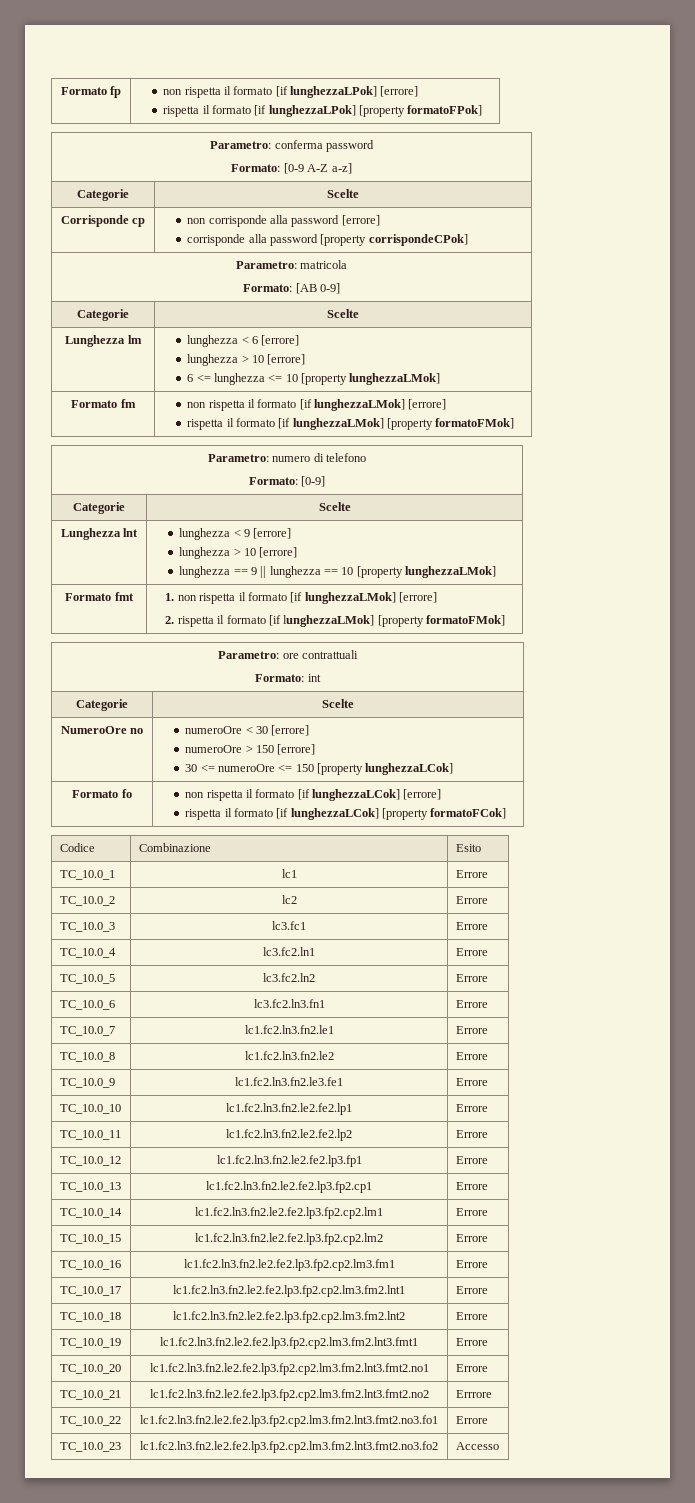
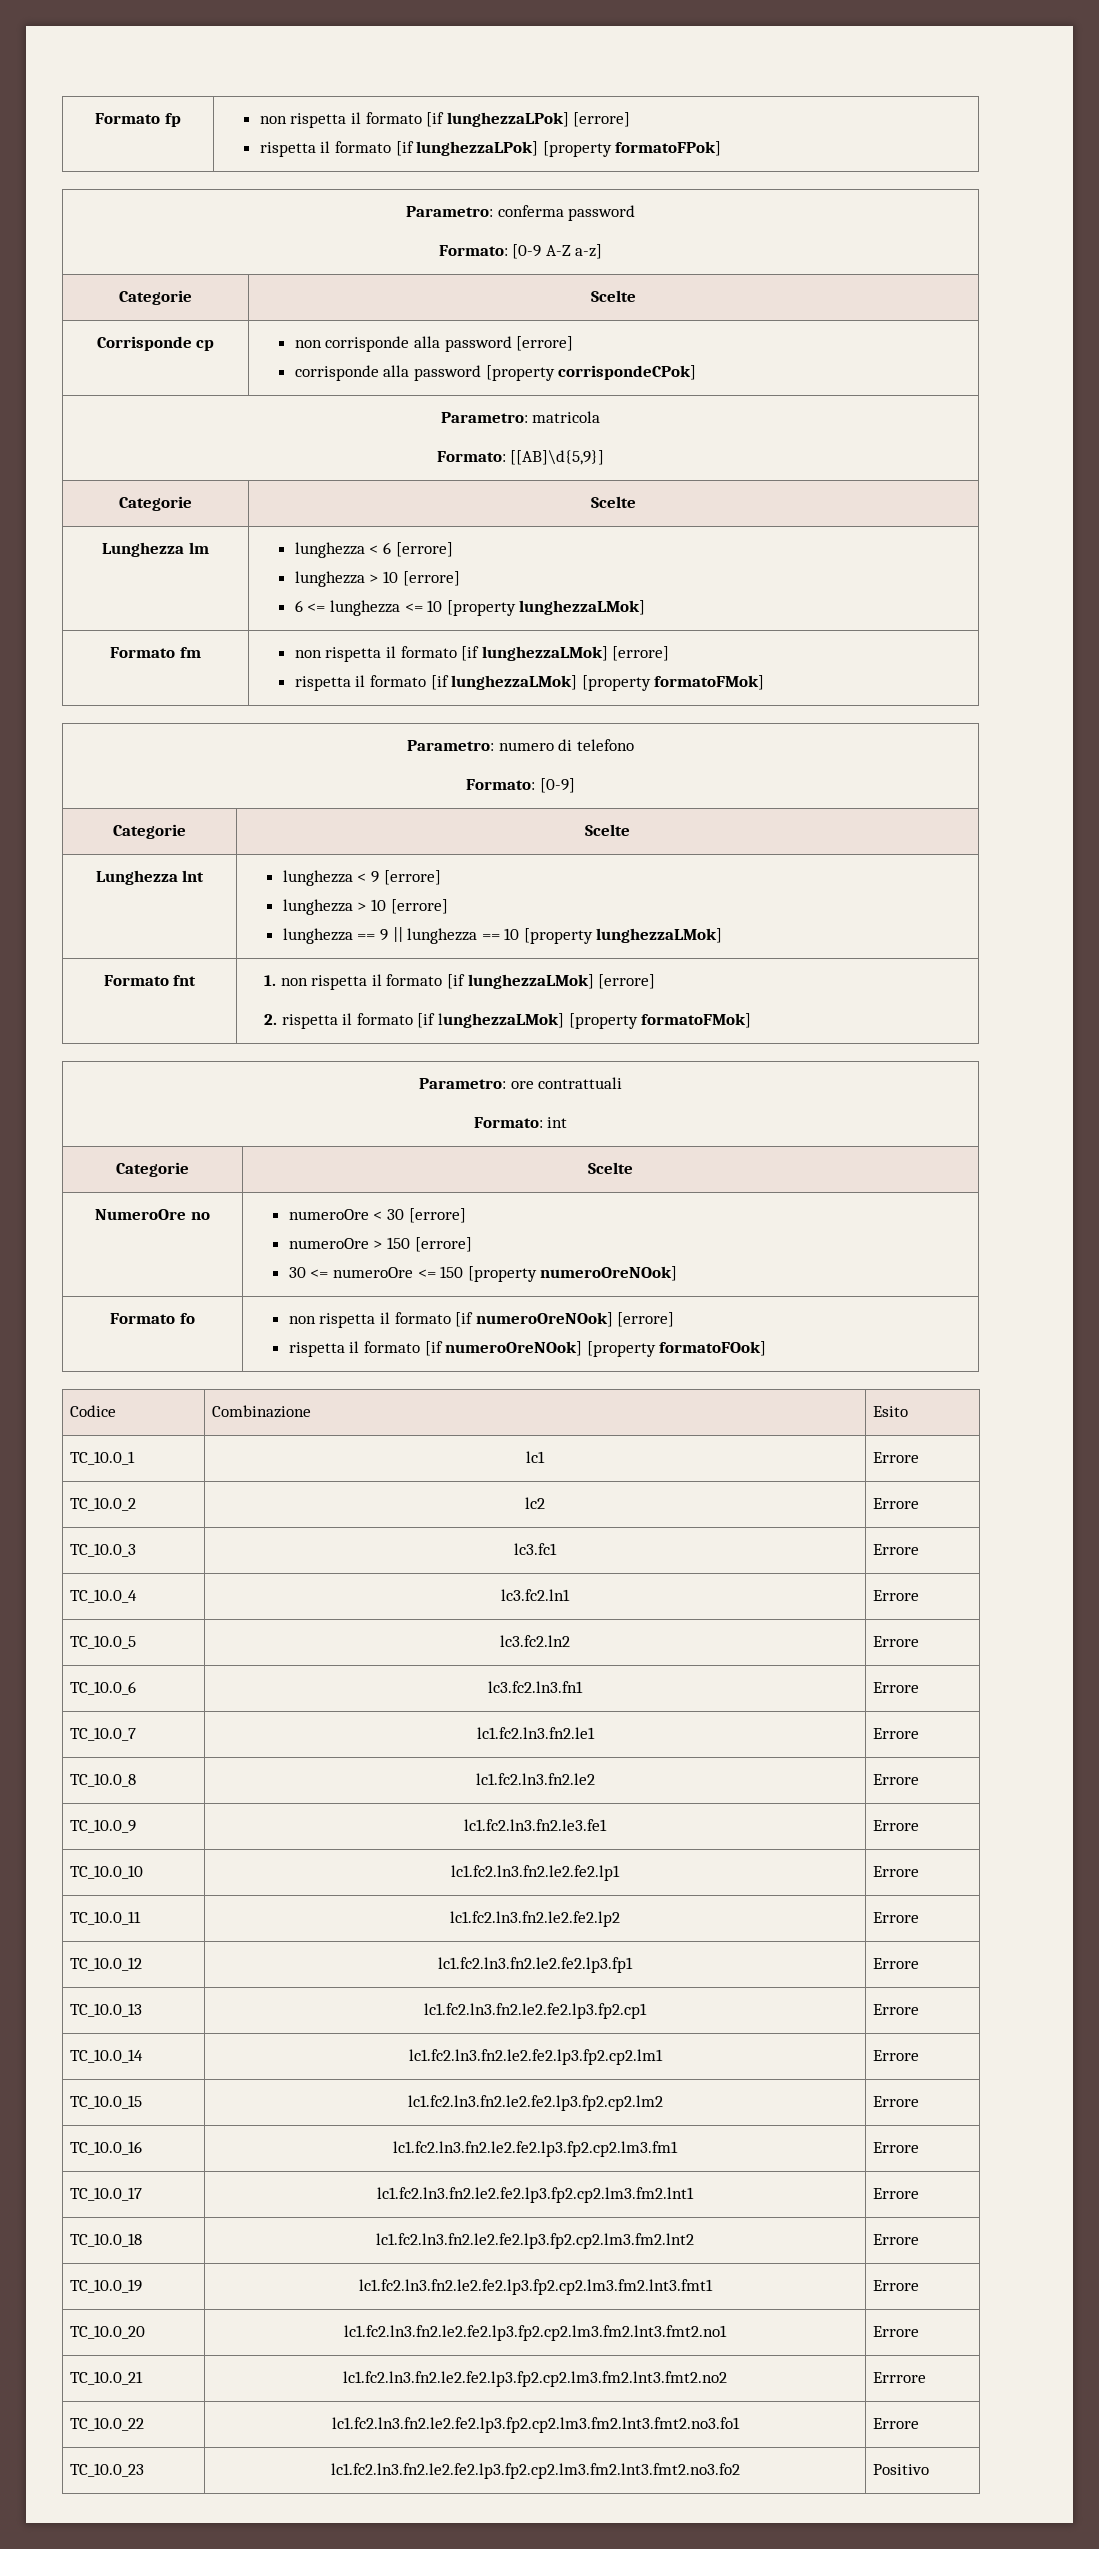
[295,283,340,294] [AB 0-9] -> [510,450,605,465] [[AB]\d{5,9}]
[114,592,134,601] fmt -> [173,975,197,986] fnt
[365,763,454,775] lunghezzaLCok] -> [540,1266,678,1281] numeroOreNOok]
[312,789,442,801] [185,808,507,820] lunghezzaLCok] [errore] // rispetta il formato [if lunghezzaLCok] [property formatoFCok] -> [475,1312,675,1327] [288,1341,767,1357] numeroOreNOok] [errore] // rispetta il formato [if numeroOreNOok] [property formatoFOok]
[455,1442,499,1450] Accesso -> [872,2464,929,2475] Positivo

